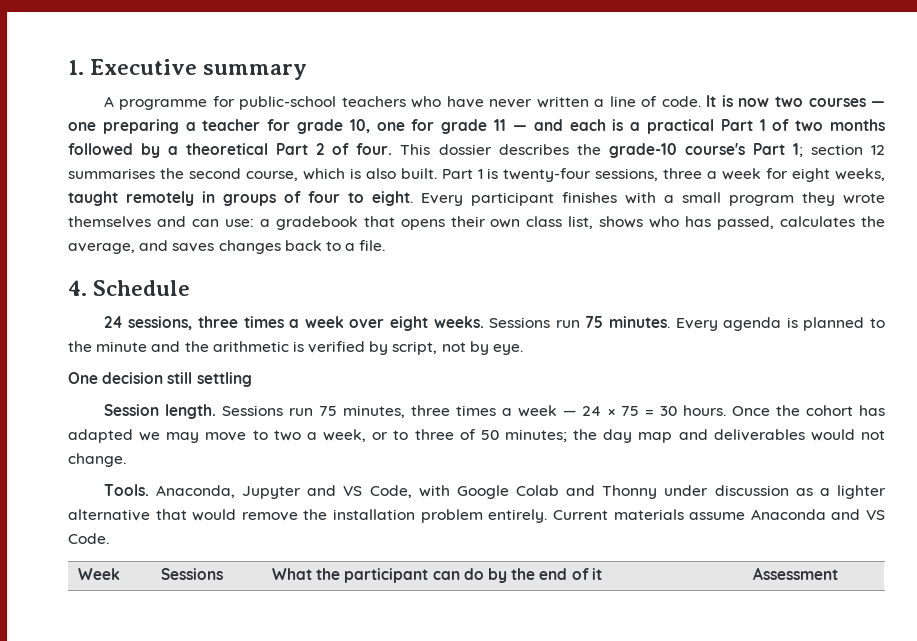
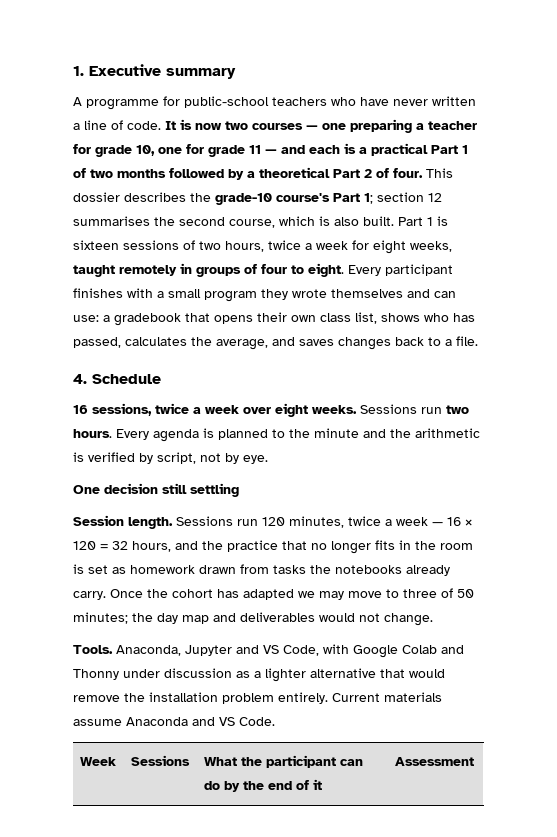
[503,168,703,182] twenty-four sessions, three -> [73,240,301,252] sixteen sessions of two hours, twice
[103,316,284,330] 24 sessions, three times -> [73,403,189,416] 16 sessions, twice
[585,316,671,328] 75 minutes. -> [446,405,469,414] [73,429,112,438] two hours.
[319,405,726,418] 75 minutes, three times a week — 24 × 75 = 30 hours. -> [262,516,472,528] [73,540,473,554] [73,564,450,576] [73,591,106,600] 120 minutes, twice a week — 16 × 120 = 32 hours, and the practice that no longer fits in the room is set as homework drawn from tasks the notebooks already carry.
[273,429,409,442] two a week, or to -> (399, 593) none

